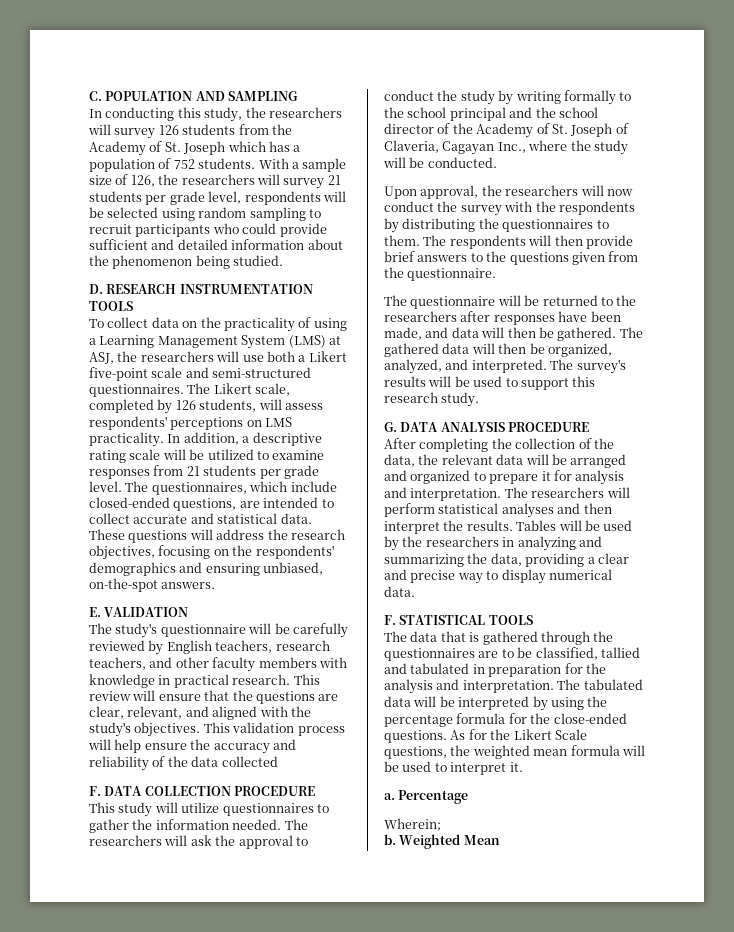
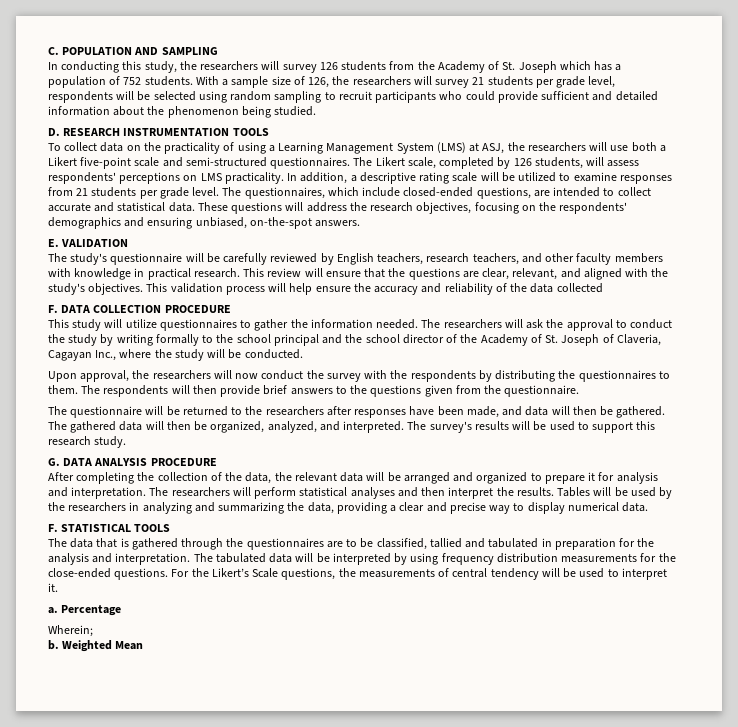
[587,696,608,707] [384,713,506,727] the percentage formula -> [441,553,638,565] frequency distribution measurements
[450,729,587,740] [384,745,620,759] As for the Likert Scale questions, the weighted mean formula -> [171,568,539,580] For the Likert’s Scale questions, the measurements of central tendency

